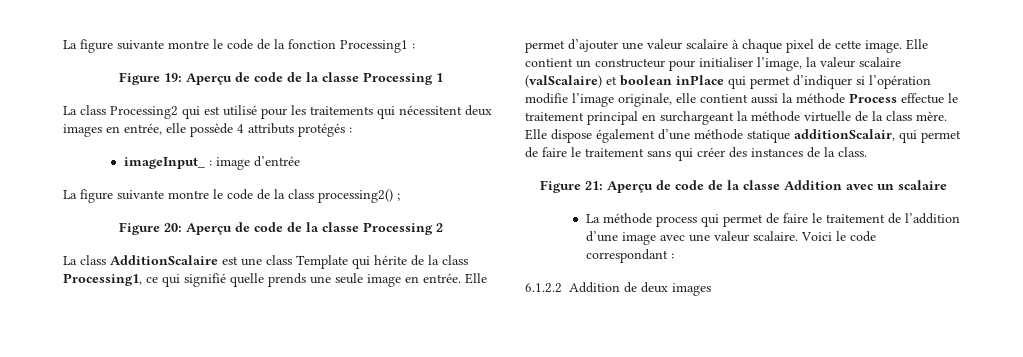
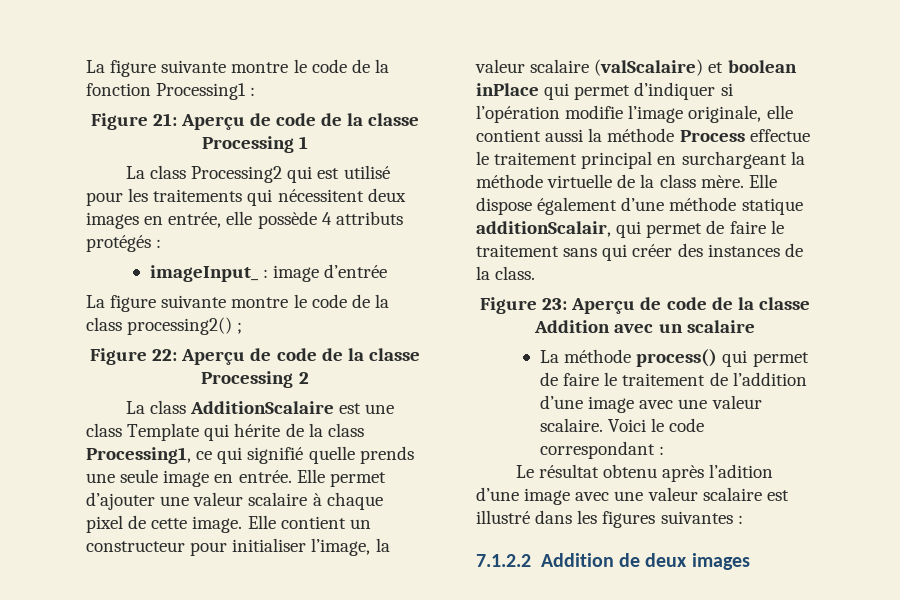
[164,73,182,82] 19: -> [152,113,177,126] 21:
[164,223,182,232] 20: -> [152,349,178,361] 22:
[584,181,603,190] 21: -> [542,298,568,310] 23:
[656,216,698,227] process -> [636,349,718,367] process()
[525,283,562,293] 6.1.2.2 -> [515,464,774,482] [476,487,789,505] [476,510,743,528] [476,554,531,567] Le résultat obtenu après l’adition d’une image avec une valeur scalaire est illustré dans les figures suivantes : // 7.1.2.2

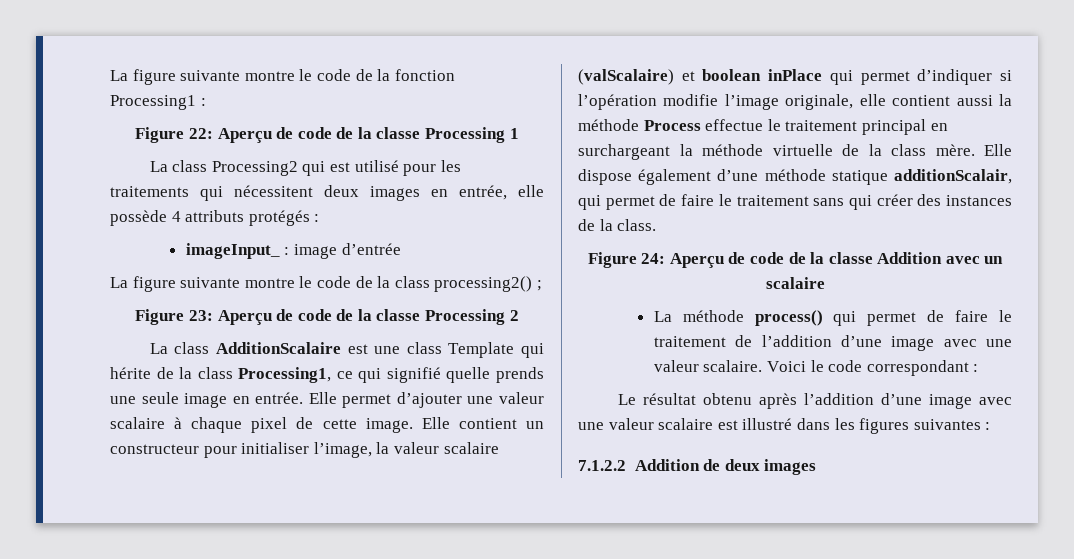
[152,113,177,126] 21: -> [188,128,213,139] 22:
[152,349,178,361] 22: -> [188,310,213,321] 23:
[542,298,568,310] 23: -> [641,253,666,264] 24:
[709,464,774,478] l’adition -> [803,393,874,405] l’addition

